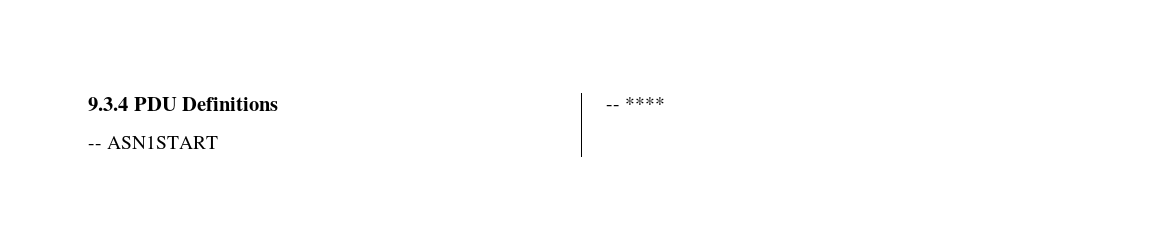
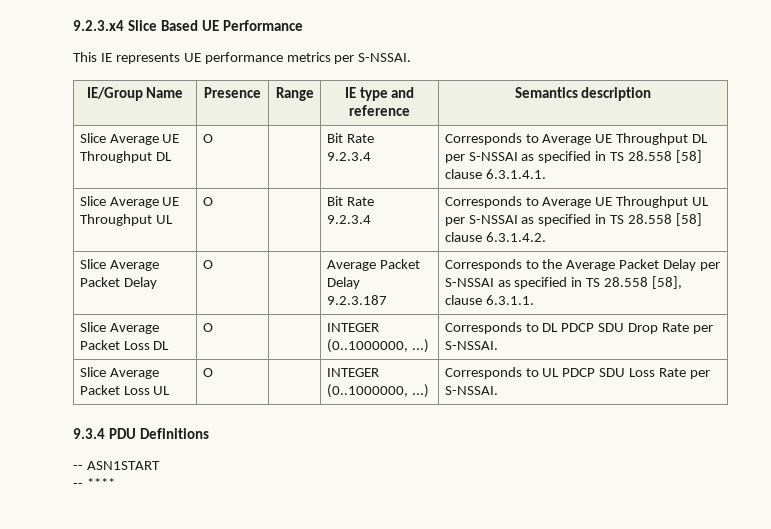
(88, 104) none -> [73,20,303,31] [73,52,412,64] [86,87,184,101] [204,87,261,98] [275,87,314,101] [344,87,415,101] [349,105,410,116] [514,87,652,101] [79,133,180,145] [79,151,172,163] [202,134,213,143] [326,133,374,143] [326,152,371,161] [444,133,709,145] [444,150,703,163] [444,169,546,179] [79,196,180,208] [79,214,173,226] [202,197,213,206] [326,196,374,206] [326,215,371,224] [444,196,710,208] [444,213,703,226] [444,232,546,242] [79,259,159,271] [79,277,157,289] [202,260,213,269] [326,259,420,271] [326,277,360,289] [326,295,387,305] [444,259,721,271] [444,276,683,289] [444,295,534,305] [79,322,159,334] [79,340,170,350] [202,323,213,332] [326,323,379,332] [326,339,429,353] [444,322,714,334] [444,341,498,350] [79,367,159,379] [79,385,171,395] [202,368,213,377] [326,368,379,377] [326,384,429,398] [444,367,711,379] [444,386,498,395] 9.2.3.x4 Slice Based UE Performance // This IE represents UE performance metrics per S-NSSAI. // IE/Group Name | Presence | Range | IE type and reference | Semantics description // Slice Average UE Throughput DL | O | | Bit Rate // 9.2.3.4 | Corresponds to Average UE Throughput DL per S-NSSAI as specified in TS 28.558 [58] clause 6.3.1.4.1. // Slice Average UE Throughput UL | O | | Bit Rate // 9.2.3.4 | Corresponds to Average UE Throughput UL per S-NSSAI as specified in TS 28.558 [58] clause 6.3.1.4.2. // Slice Average Packet Delay | O | | Average Packet Delay // 9.2.3.187 | Corresponds to the Average Packet Delay per S-NSSAI as specified in TS 28.558 [58], clause 6.3.1.1. // Slice Average Packet Loss DL | O | | INTEGER (0..1000000, ...) | Corresponds to DL PDCP SDU Drop Rate per S-NSSAI. // Slice Average Packet Loss UL | O | | INTEGER (0..1000000, ...) | Corresponds to UL PDCP SDU Loss Rate per S-NSSAI. //

